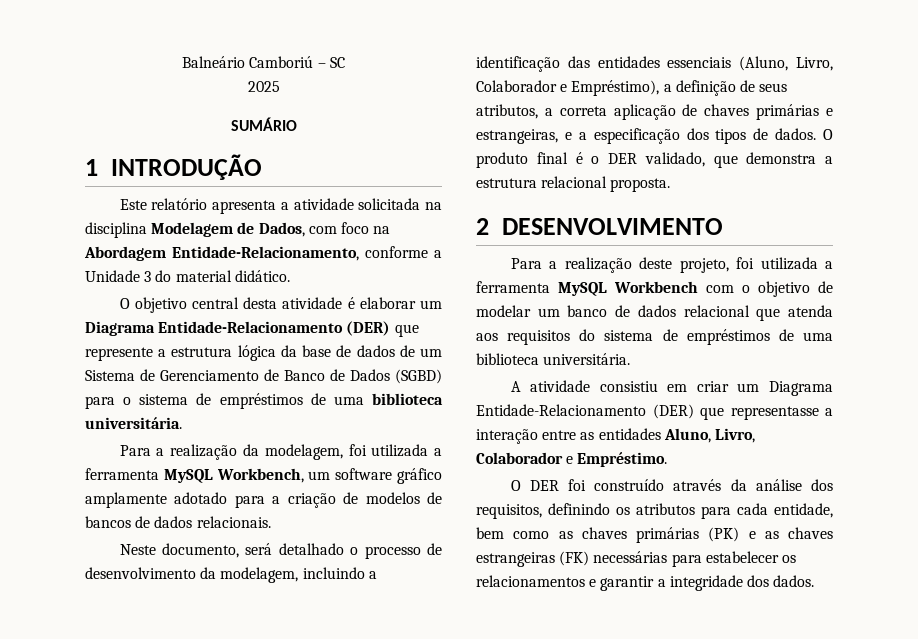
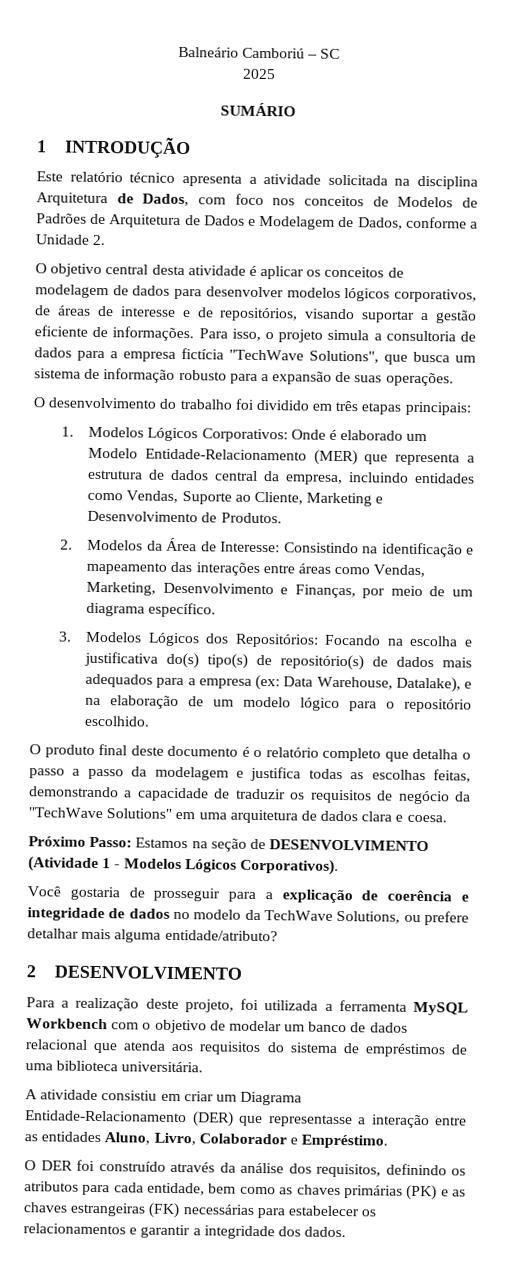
(208, 204) none -> [129,172,176,183] técnico
[151,222,234,237] Modelagem -> [36,192,108,207] Arquitetura
[373,226,391,234] [84,246,442,261] [85,270,290,282] na Abordagem Entidade-Relacionamento, conforme a Unidade 3 do material didático. -> [272,195,478,208] [36,213,478,230] [35,234,107,246] nos conceitos de Modelos de Padrões de Arquitetura de Dados e Modelagem de Dados, conforme a Unidade 2.
[359,297,442,309] [85,321,419,337] [85,345,443,361] [85,369,442,384] [85,393,443,409] [85,417,182,429] [119,444,443,460] [85,468,443,484] [85,492,442,508] [85,516,271,528] [119,543,442,559] [85,567,377,583] [476,56,833,72] [476,80,788,96] [476,104,833,120] [476,128,833,144] [476,152,833,168] [476,176,671,192] elaborar um Diagrama Entidade-Relacionamento (DER) que represente a estrutura lógica da base de dados de um Sistema de Gerenciamento de Banco de Dados (SGBD) para o sistema de empréstimos de uma biblioteca universitária. // Para a realização da modelagem, foi utilizada a ferramenta MySQL Workbench, um software gráfico amplamente adotado para a criação de modelos de bancos de dados relacionais. // Neste documento, será detalhado o processo de desenvolvimento da modelagem, incluindo a identificação das entidades essenciais (Aluno, Livro, Colaborador e Empréstimo), a definição de seus atributos, a correta aplicação de chaves primárias e estrangeiras, e a especificação dos tipos de dados. O produto final é o DER validado, que demonstra a estrutura relacional proposta. -> [260,265,404,280] [35,284,477,303] [35,305,477,324] [34,325,476,343] [34,347,476,365] [34,368,454,387] [33,397,471,416] [60,426,428,443] [88,447,475,466] [87,469,475,486] [87,490,384,507] [87,510,282,524] [59,537,474,558] [86,561,426,578] [86,581,473,599] [86,602,217,618] [57,631,473,648] [84,651,472,671] [85,673,472,693] [85,695,472,713] [84,715,151,727] [29,744,471,762] [29,766,471,783] [29,786,472,805] [28,807,447,824] [28,836,430,852] [28,856,339,875] [27,886,469,904] [27,907,469,926] [27,928,278,943] aplicar os conceitos de modelagem de dados para desenvolver modelos lógicos corporativos, de áreas de interesse e de repositórios, visando suportar a gestão eficiente de informações. Para isso, o projeto simula a consultoria de dados para a empresa fictícia "TechWave Solutions", que busca um sistema de informação robusto para a expansão de suas operações. // O desenvolvimento do trabalho foi dividido em três etapas principais: // 1. Modelos Lógicos Corporativos: Onde é elaborado um Modelo Entidade-Relacionamento (MER) que representa a estrutura de dados central da empresa, incluindo entidades como Vendas, Suporte ao Cliente, Marketing e Desenvolvimento de Produtos. // 2. Modelos da Área de Interesse: Consistindo na identificação e mapeamento das interações entre áreas como Vendas, Marketing, Desenvolvimento e Finanças, por meio de um diagrama específico. // 3. Modelos Lógicos dos Repositórios: Focando na escolha e justificativa do(s) tipo(s) de repositório(s) de dados mais adequados para a empresa (ex: Data Warehouse, Datalake), e na elaboração de um modelo lógico para o repositório escolhido. // O produto final deste documento é o relatório completo que detalha o passo a passo da modelagem e justifica todas as escolhas feitas, demonstrando a capacidade de traduzir os requisitos de negócio da "TechWave Solutions" em uma arquitetura de dados clara e coesa. // Próximo Passo: Estamos na seção de DESENVOLVIMENTO (Atividade 1 - Modelos Lógicos Corporativos). // Você gostaria de prosseguir para a explicação de coerência e integridade de dados no modelo da TechWave Solutions, ou prefere detalhar mais alguma entidade/atributo?

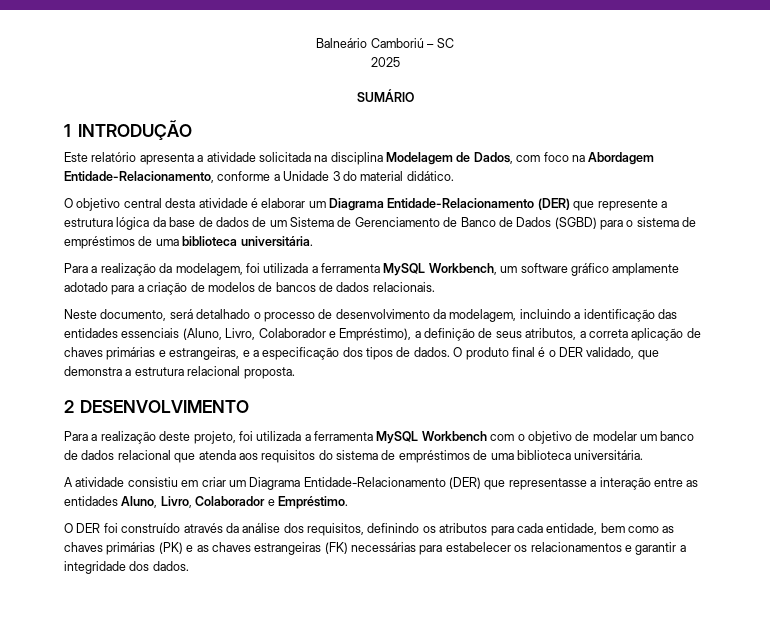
[129,172,176,183] técnico -> (137, 157) none
[36,192,108,207] Arquitetura -> [386,152,453,165] Modelagem
[272,195,478,208] [36,213,478,230] [35,234,107,246] nos conceitos de Modelos de Padrões de Arquitetura de Dados e Modelagem de Dados, conforme a Unidade 2. -> [571,152,655,165] [64,171,454,183] na Abordagem Entidade-Relacionamento, conforme a Unidade 3 do material didático.
[260,265,404,280] [35,284,477,303] [35,305,477,324] [34,325,476,343] [34,347,476,365] [34,368,454,387] [33,397,471,416] [60,426,428,443] [88,447,475,466] [87,469,475,486] [87,490,384,507] [87,510,282,524] [59,537,474,558] [86,561,426,578] [86,581,473,599] [86,602,217,618] [57,631,473,648] [84,651,472,671] [85,673,472,693] [85,695,472,713] [84,715,151,727] [29,744,471,762] [29,766,471,783] [29,786,472,805] [28,807,447,824] [28,836,430,852] [28,856,339,875] [27,886,469,904] [27,907,469,926] [27,928,278,943] aplicar os conceitos de modelagem de dados para desenvolver modelos lógicos corporativos, de áreas de interesse e de repositórios, visando suportar a gestão eficiente de informações. Para isso, o projeto simula a consultoria de dados para a empresa fictícia "TechWave Solutions", que busca um sistema de informação robusto para a expansão de suas operações. // O desenvolvimento do trabalho foi dividido em três etapas principais: // 1. Modelos Lógicos Corporativos: Onde é elaborado um Modelo Entidade-Relacionamento (MER) que representa a estrutura de dados central da empresa, incluindo entidades como Vendas, Suporte ao Cliente, Marketing e Desenvolvimento de Produtos. // 2. Modelos da Área de Interesse: Consistindo na identificação e mapeamento das interações entre áreas como Vendas, Marketing, Desenvolvimento e Finanças, por meio de um diagrama específico. // 3. Modelos Lógicos dos Repositórios: Focando na escolha e justificativa do(s) tipo(s) de repositório(s) de dados mais adequados para a empresa (ex: Data Warehouse, Datalake), e na elaboração de um modelo lógico para o repositório escolhido. // O produto final deste documento é o relatório completo que detalha o passo a passo da modelagem e justifica todas as escolhas feitas, demonstrando a capacidade de traduzir os requisitos de negócio da "TechWave Solutions" em uma arquitetura de dados clara e coesa. // Próximo Passo: Estamos na seção de DESENVOLVIMENTO (Atividade 1 - Modelos Lógicos Corporativos). // Você gostaria de prosseguir para a explicação de coerência e integridade de dados no modelo da TechWave Solutions, ou prefere detalhar mais alguma entidade/atributo? -> [261,198,667,211] [64,217,697,230] [64,236,313,249] [64,263,680,276] [64,282,435,295] [64,309,677,322] [64,328,701,341] [64,347,659,360] [64,366,295,379] elaborar um Diagrama Entidade-Relacionamento (DER) que represente a estrutura lógica da base de dados de um Sistema de Gerenciamento de Banco de Dados (SGBD) para o sistema de empréstimos de uma biblioteca universitária. // Para a realização da modelagem, foi utilizada a ferramenta MySQL Workbench, um software gráfico amplamente adotado para a criação de modelos de bancos de dados relacionais. // Neste documento, será detalhado o processo de desenvolvimento da modelagem, incluindo a identificação das entidades essenciais (Aluno, Livro, Colaborador e Empréstimo), a definição de seus atributos, a correta aplicação de chaves primárias e estrangeiras, e a especificação dos tipos de dados. O produto final é o DER validado, que demonstra a estrutura relacional proposta.

